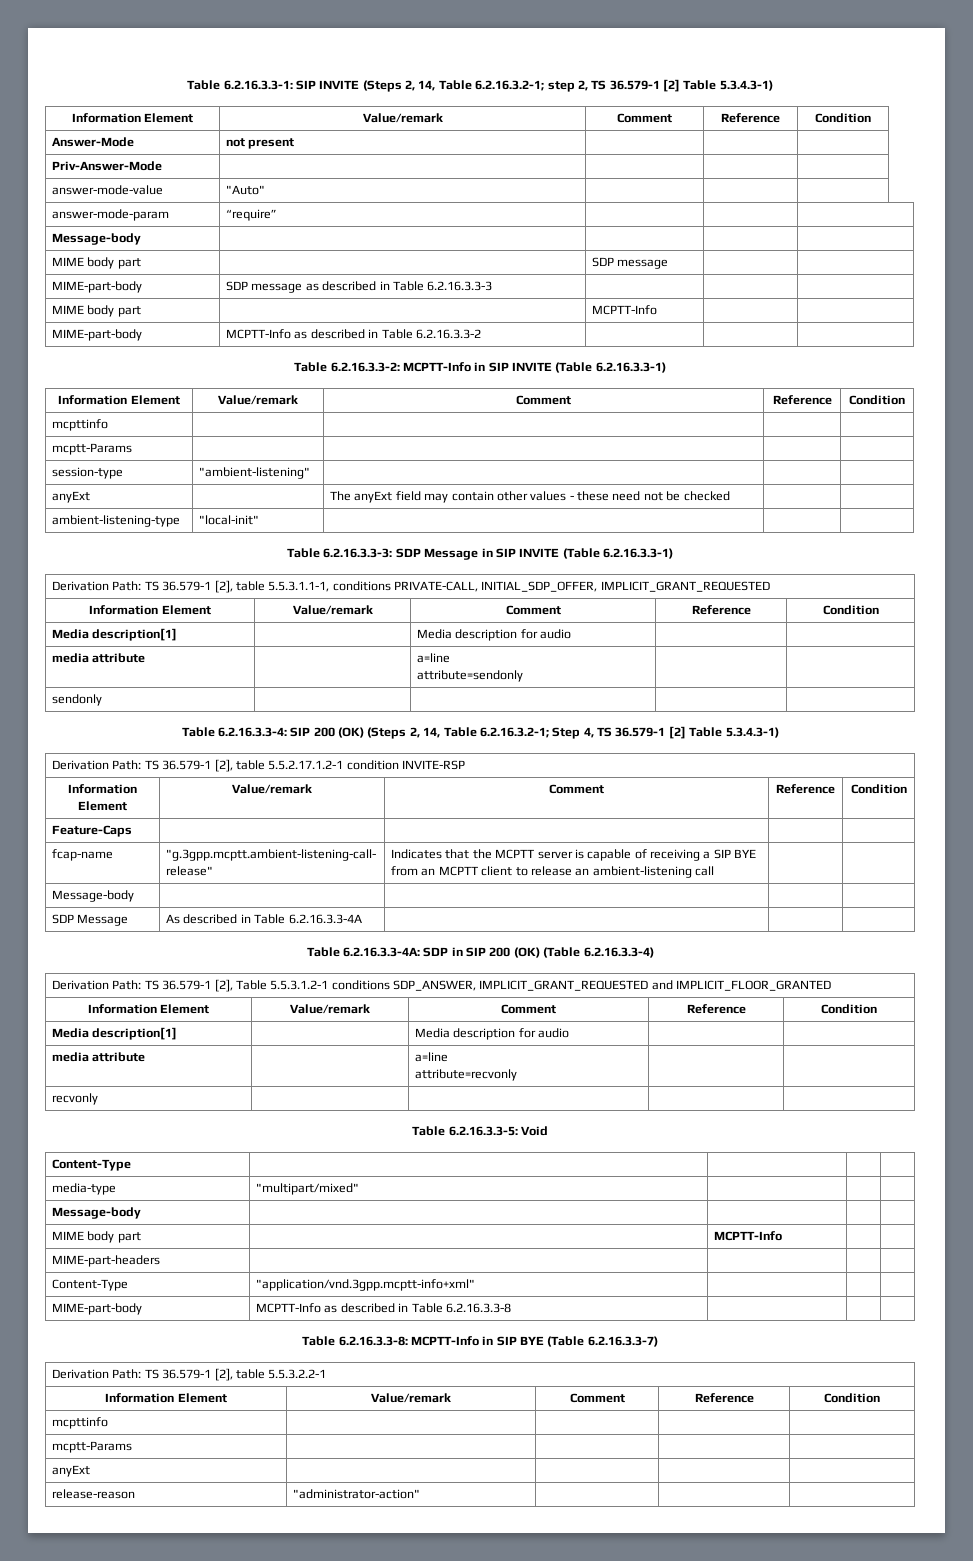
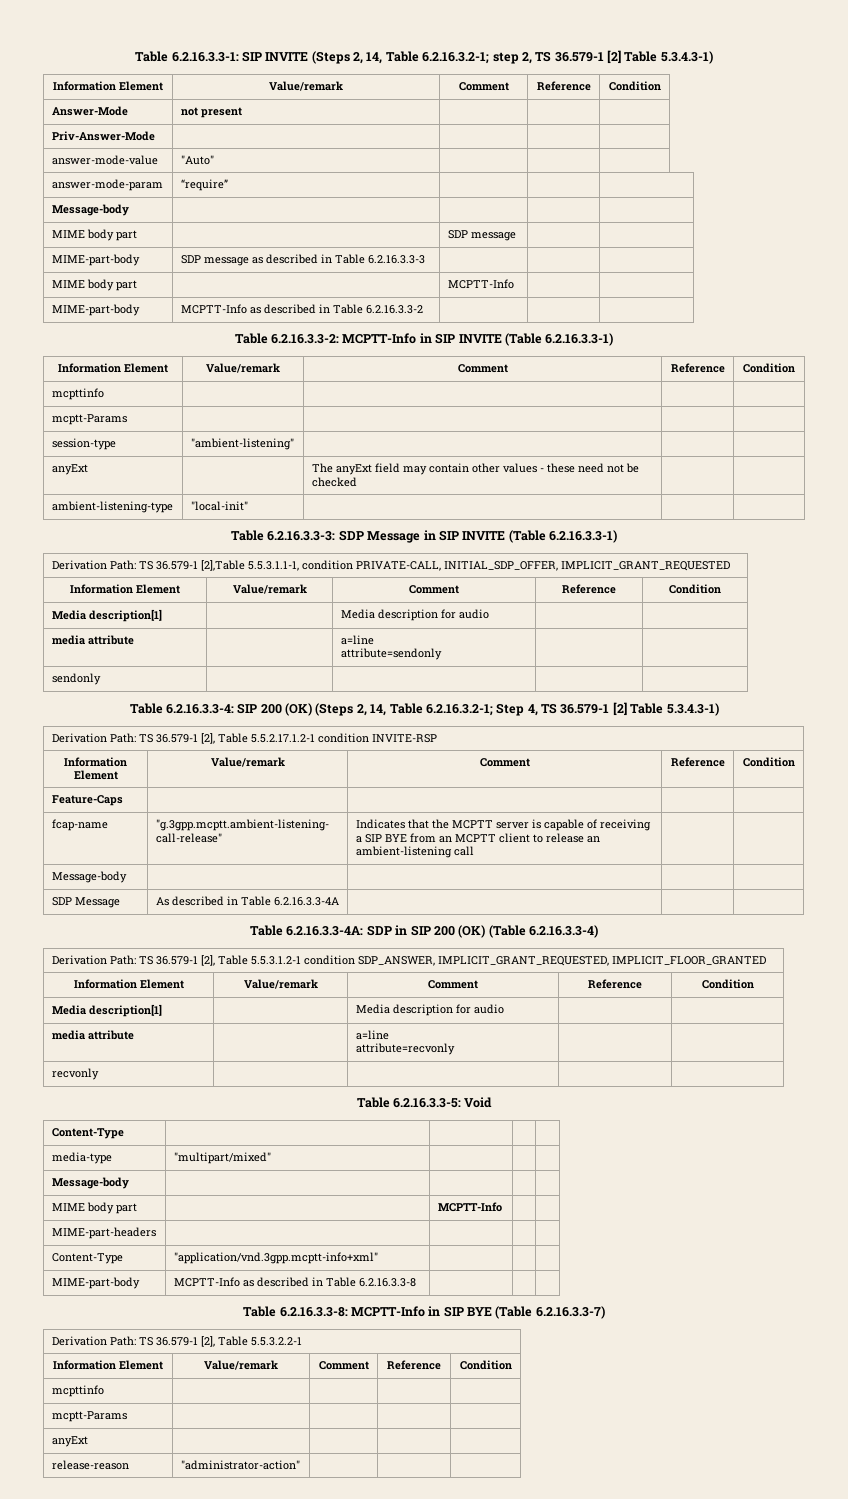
[214,580,391,593] [2], table 5.5.3.1.1-1, conditions -> [200,560,353,571] [2],Table 5.5.3.1.1-1, condition
[235,760,265,770] table -> [217,733,248,743] Table
[331,980,673,991] conditions SDP_ANSWER, IMPLICIT_GRANT_REQUESTED and -> [303,955,609,966] condition SDP_ANSWER, IMPLICIT_GRANT_REQUESTED,
[235,1369,265,1379] table -> [217,1336,248,1346] Table

